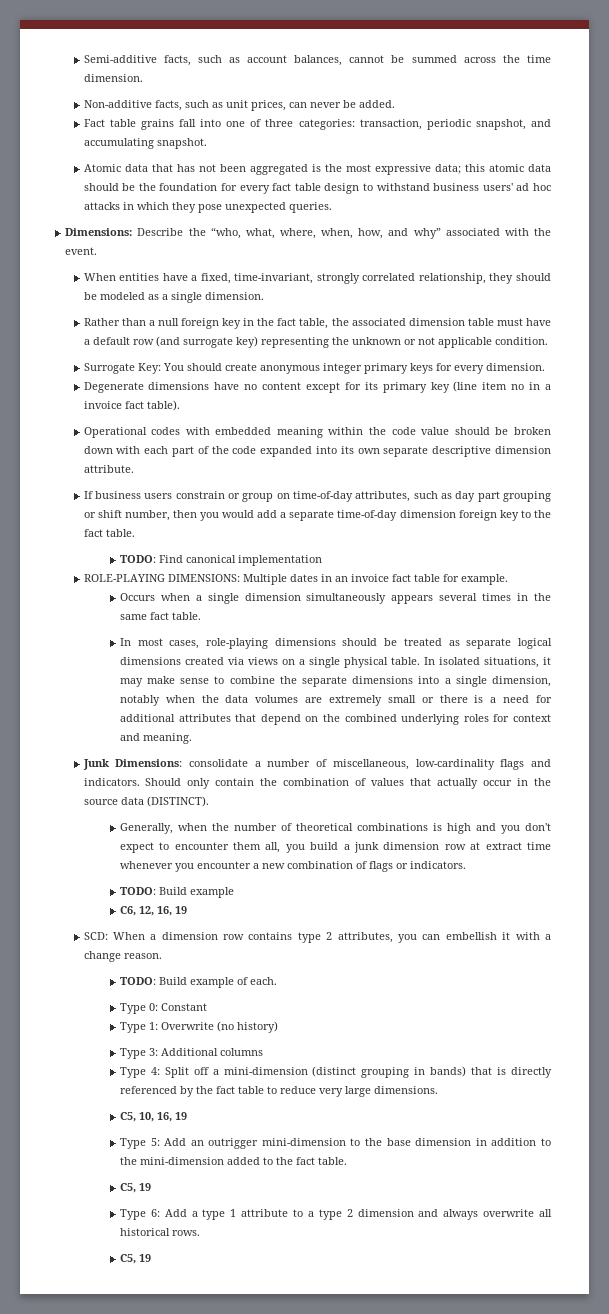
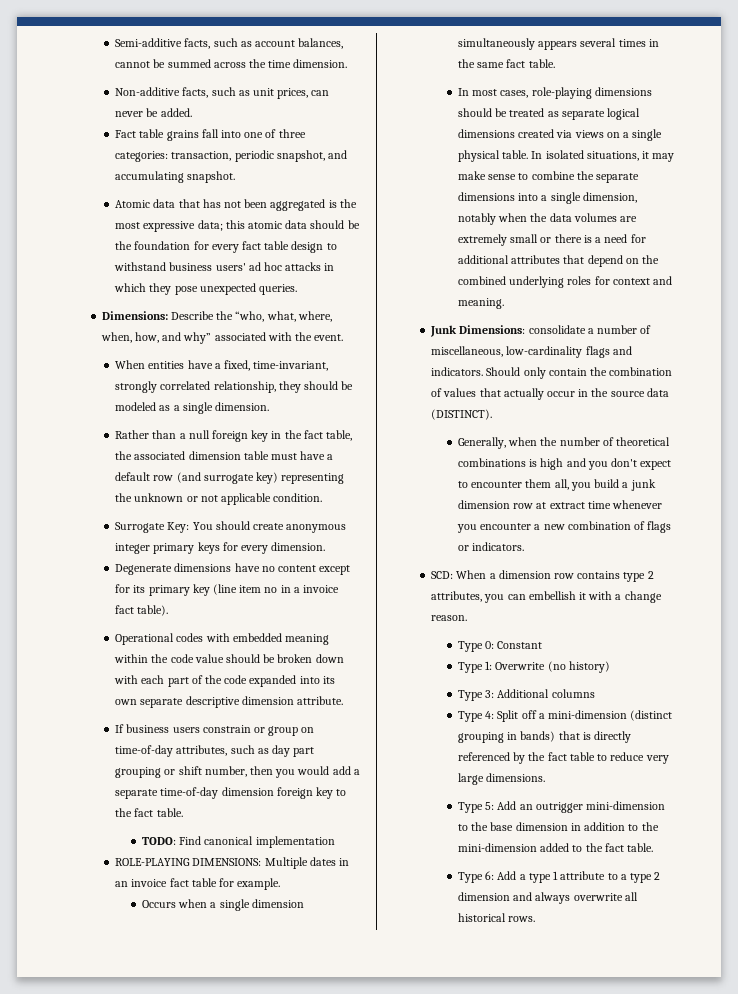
[119,887,234,898] [119,906,187,916] // TODO: Build example // C6, 12, 16, 19 -> (525, 546) none
[119,977,277,988] // TODO: Build example of each. -> (468, 618) none
[119,1112,187,1122] // C5, 10, 16, 19 -> (546, 777) none
[119,1183,151,1193] // C5, 19 -> (654, 847) none
[119,1254,151,1264] // C5, 19 -> (536, 919) none

